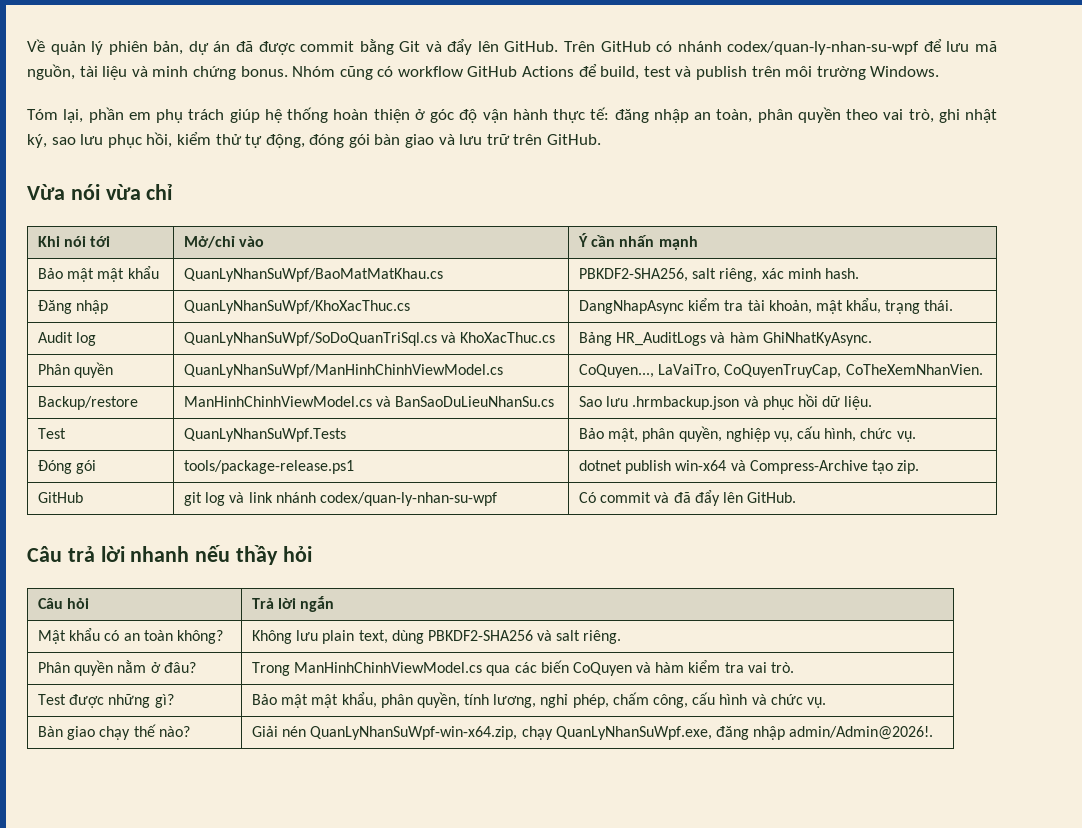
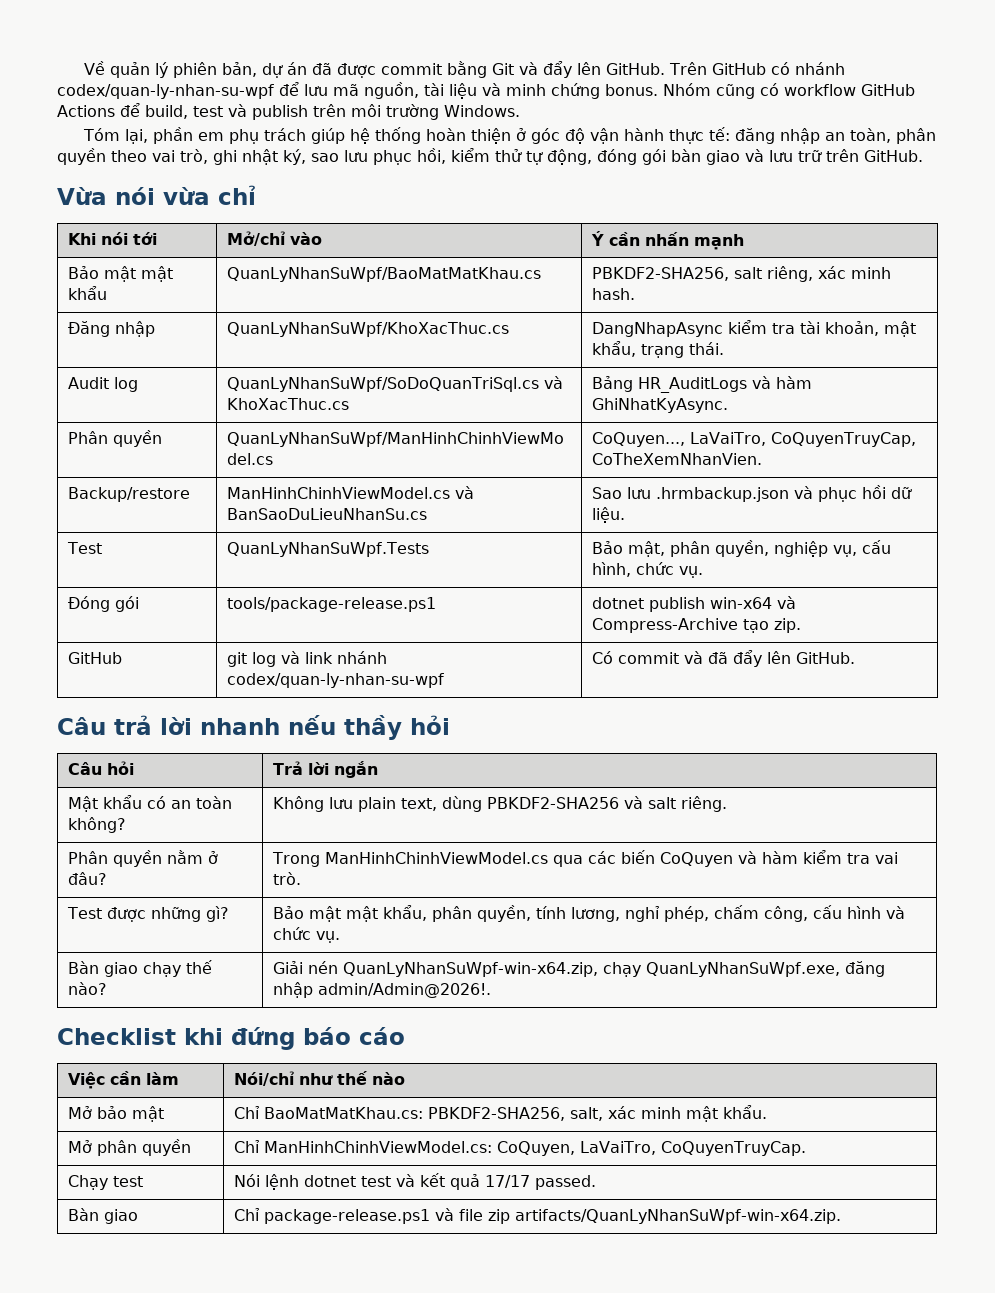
(934, 733) none -> [57,1027,405,1050] [68,1071,180,1089] [234,1071,406,1086] [68,1106,165,1122] [234,1105,768,1122] [68,1139,192,1156] [234,1140,807,1156] [68,1175,144,1190] [234,1173,597,1190] [68,1208,139,1224] [234,1208,842,1224] // Checklist khi đứng báo cáo // Việc cần làm | Nói/chỉ như thế nào // Mở bảo mật | Chỉ BaoMatMatKhau.cs: PBKDF2-SHA256, salt, xác minh mật khẩu. // Mở phân quyền | Chỉ ManHinhChinhViewModel.cs: CoQuyen, LaVaiTro, CoQuyenTruyCap. // Chạy test | Nói lệnh dotnet test và kết quả 17/17 passed. // Bàn giao | Chỉ package-release.ps1 và file zip artifacts/QuanLyNhanSuWpf-win-x64.zip.

